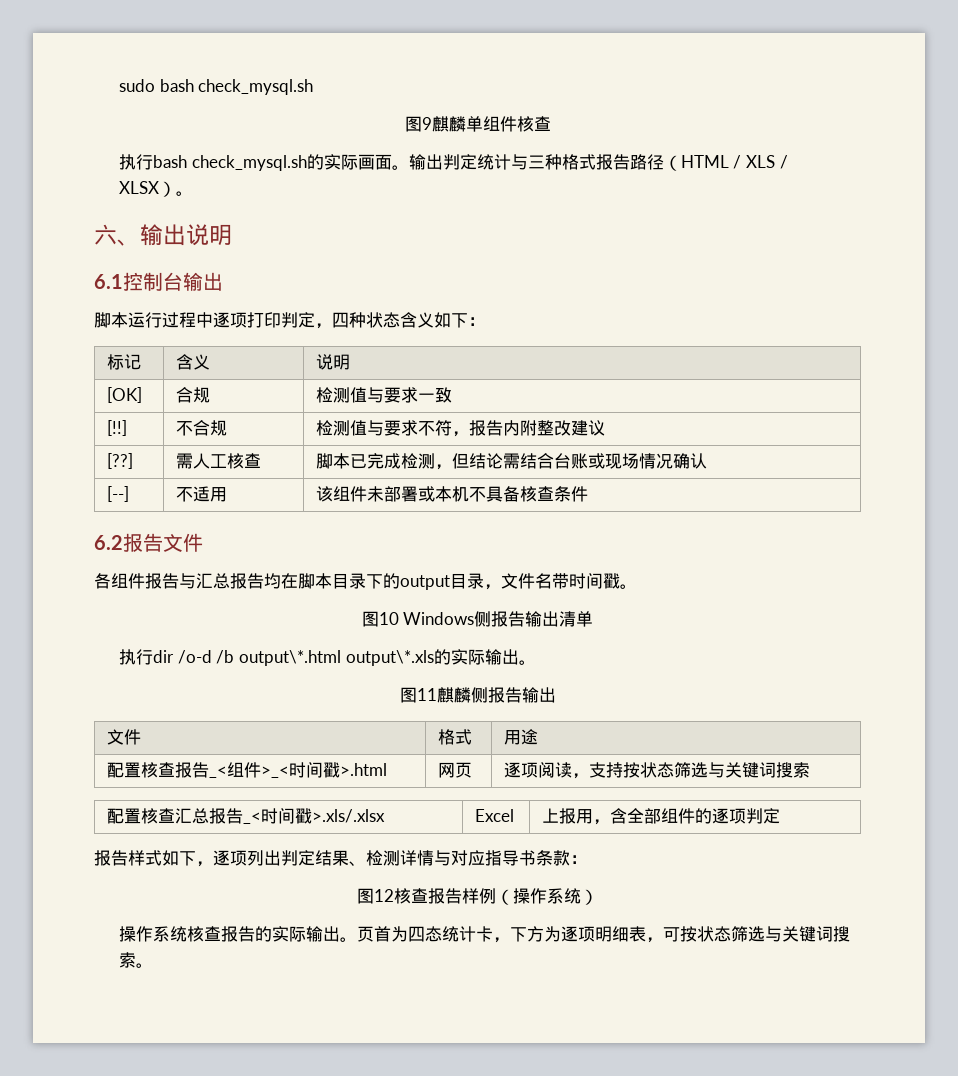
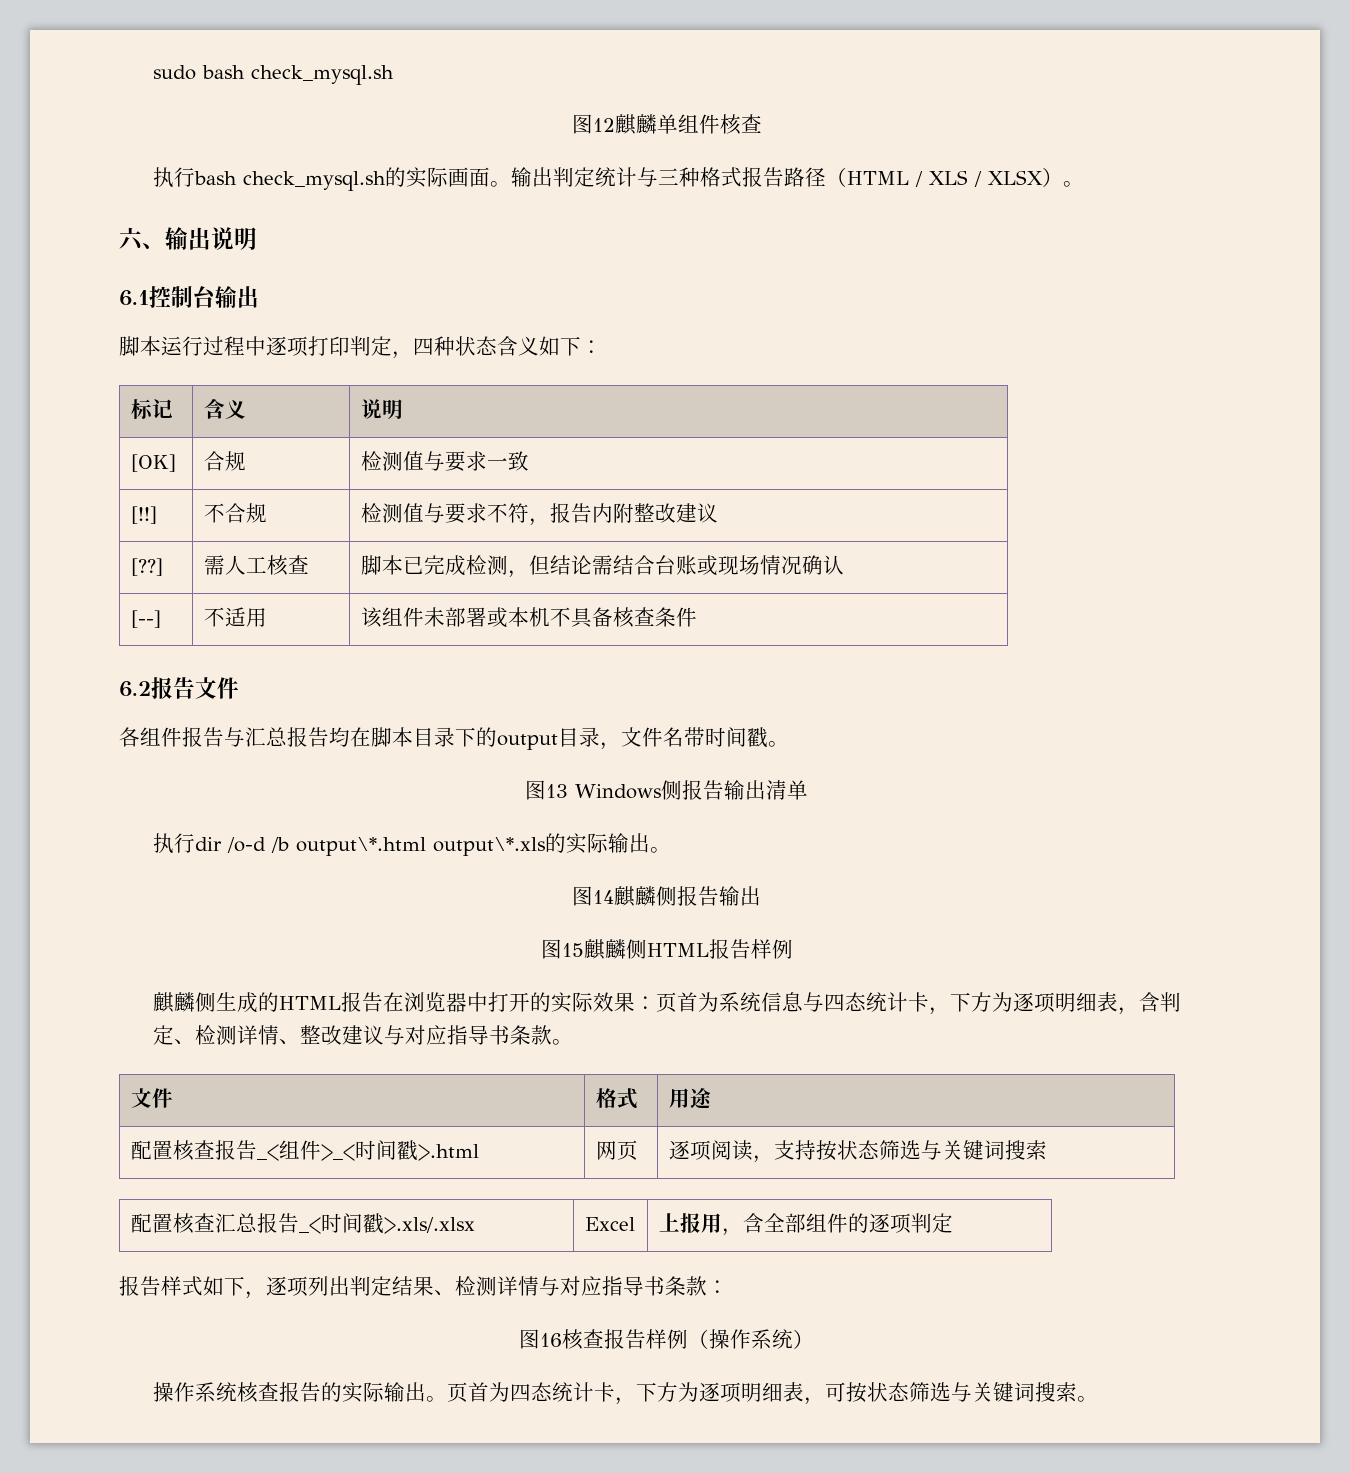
[421,117,432,130] 9 -> [592,118,615,132] 12
[378,612,399,625] 10 -> [546,784,568,798] 13
[416,688,437,701] 11 -> [593,890,614,904] 14
(556, 695) none -> [540,939,793,960] [152,992,1181,1015] [152,1025,573,1045] // 图15麒麟侧HTML报告样例 // 麒麟侧生成的HTML报告在浏览器中打开的实际效果：页首为系统信息与四态统计卡，下方为逐项明细表，含判定、检测详情、整改建议与对应指导书条款。
[374,889,394,902] 12 -> [540,1333,562,1347] 16

